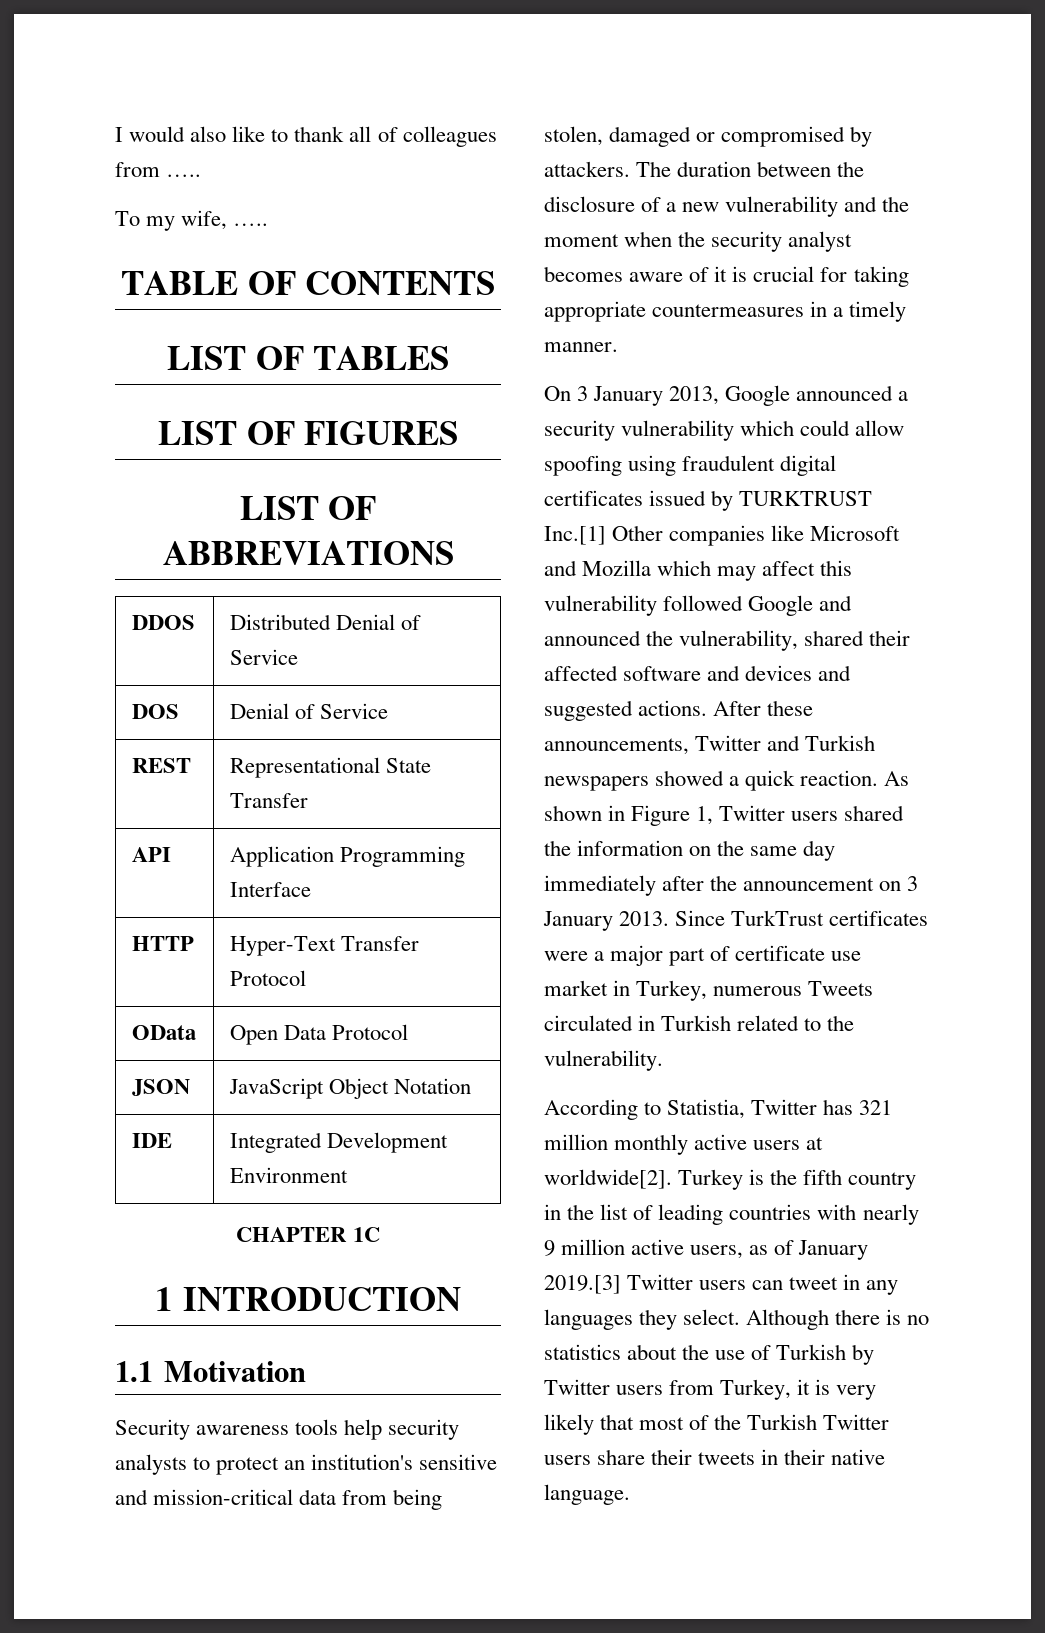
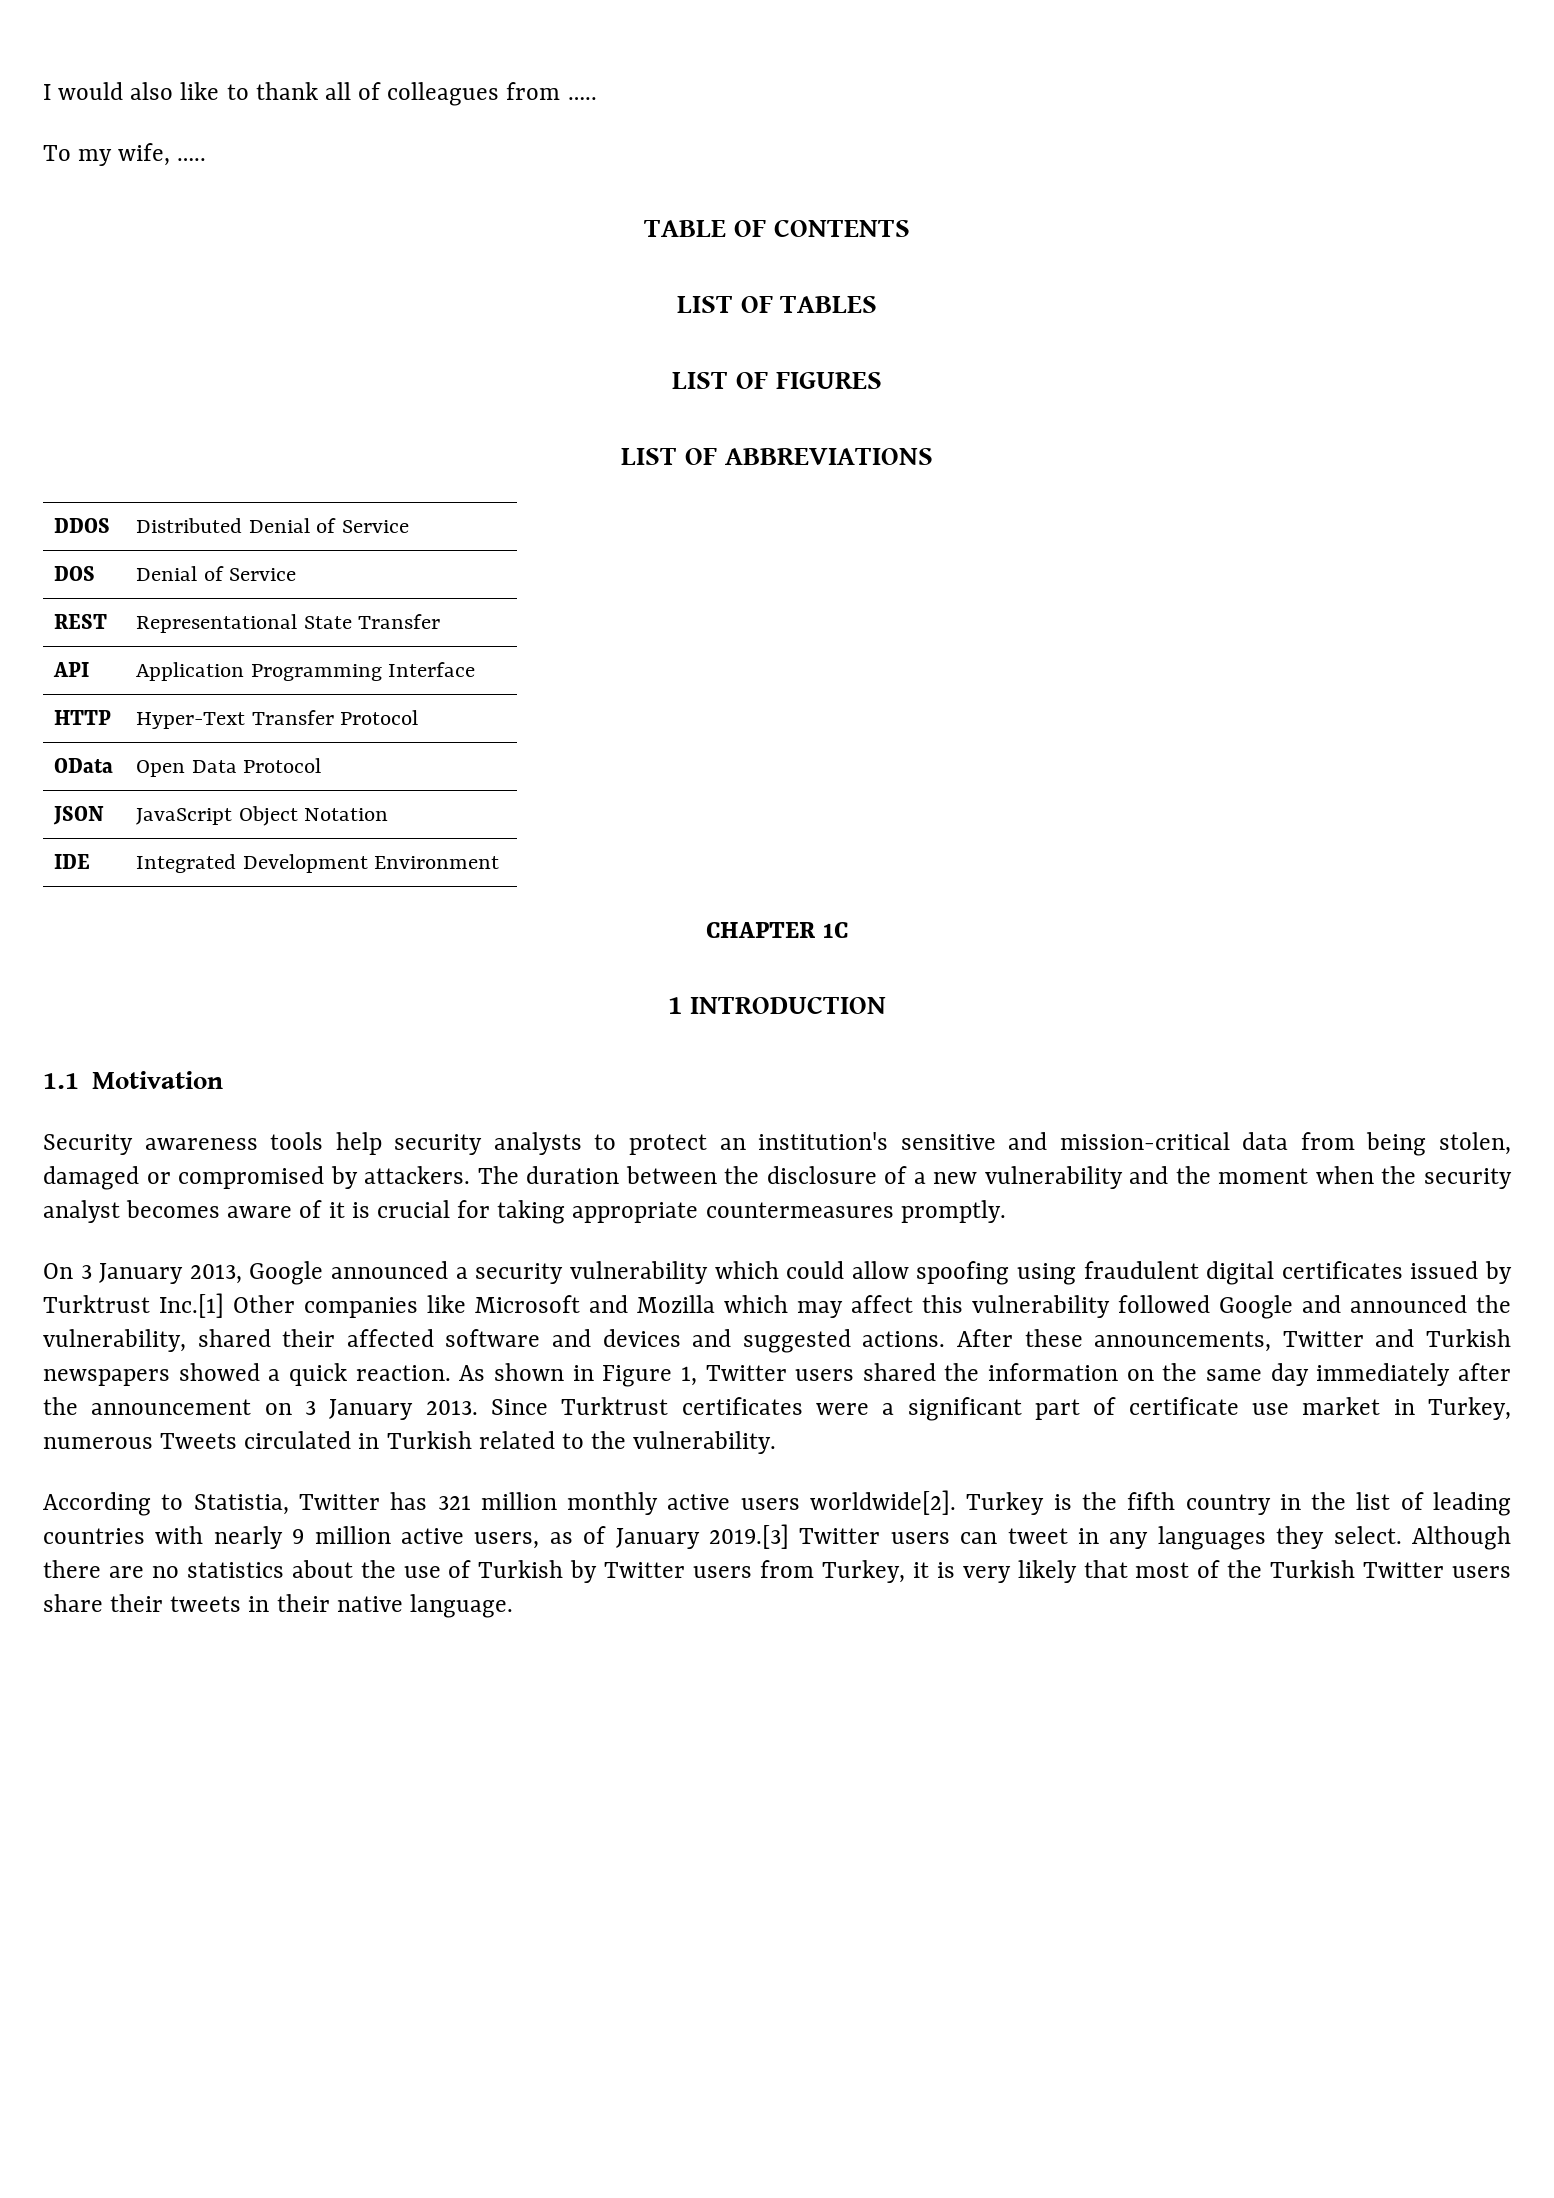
[810,301,907,322] [544,342,618,352] in a timely manner. -> [900,1200,1006,1223] promptly.
[739,491,873,506] TURKTRUST -> [43,1295,150,1313] Turktrust
[731,910,825,926] TurkTrust -> [561,1397,669,1415] Turktrust
[610,945,664,966] major -> [907,1397,1022,1421] significant
[806,1137,824,1150] at -> (800, 1504) none
[886,1309,902,1325] is -> [108,1566,144,1578] are

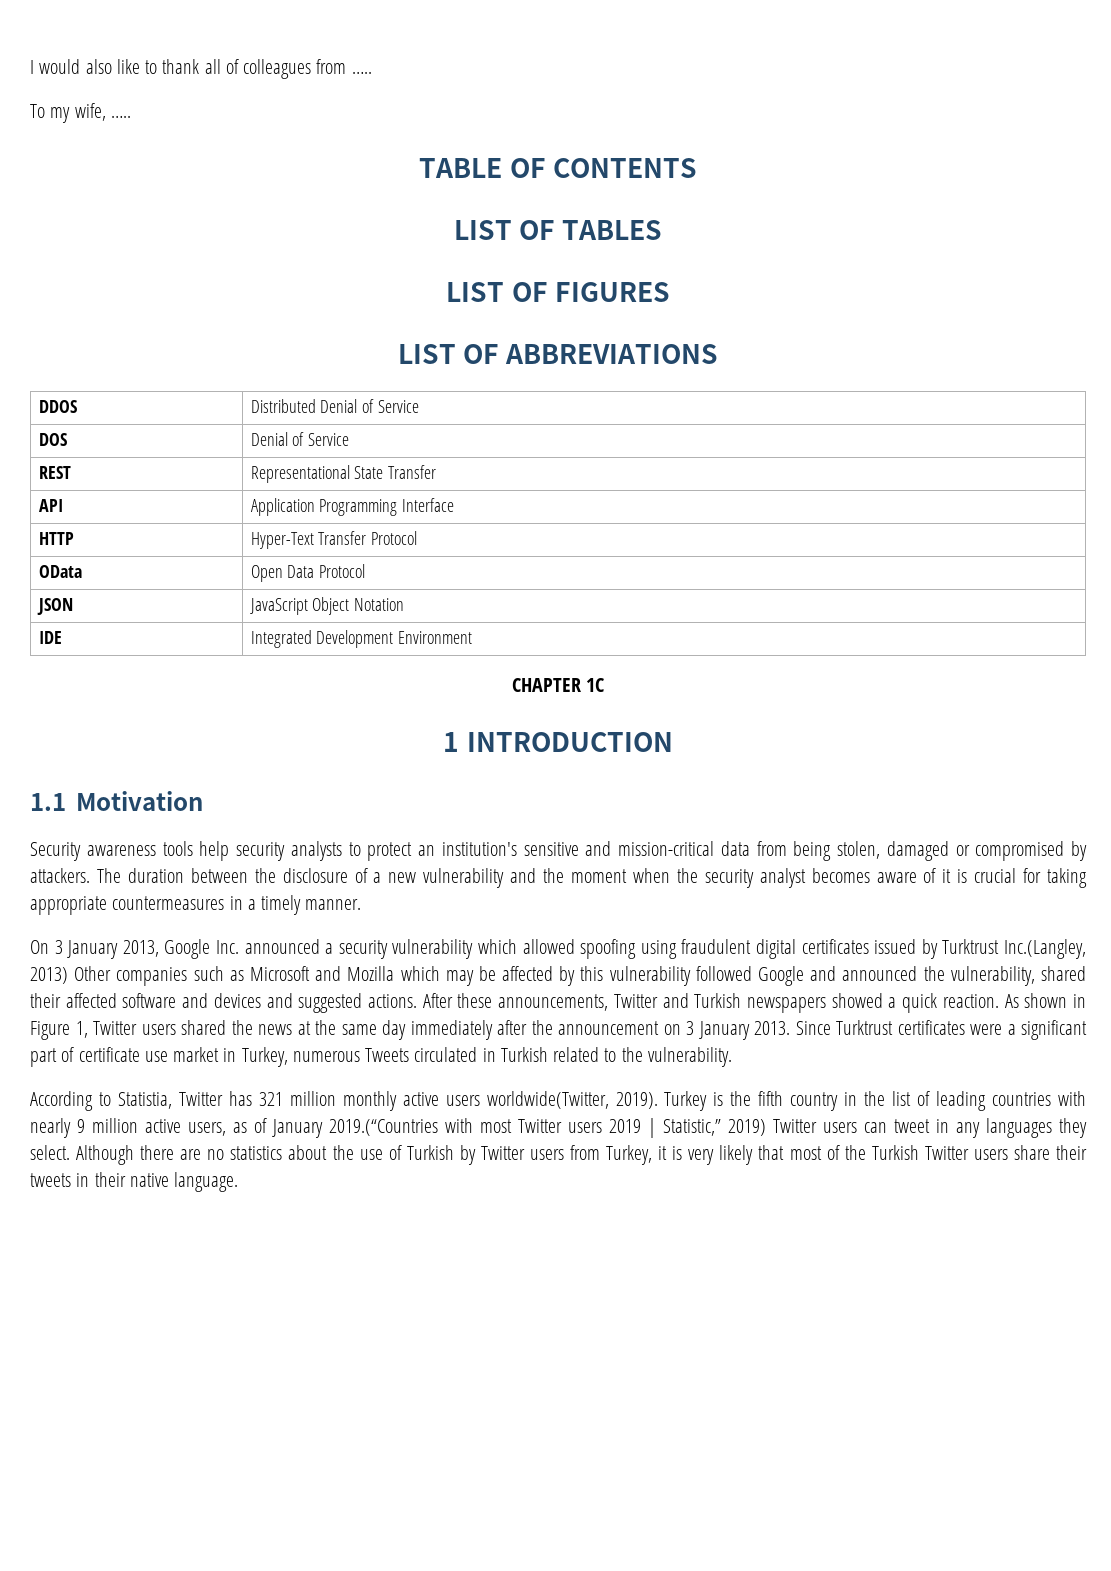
[900,1200,1006,1223] promptly. -> [229,895,362,915] in a timely manner.
(324, 1273) none -> [216,940,240,954] Inc.
[786,1261,909,1279] could allow -> [522,939,575,954] allowed
[159,1293,466,1318] Inc.[1] Other companies like -> [1004,939,1087,959] [30,966,244,986] Inc.(Langley, 2013) Other companies such as
[851,1295,913,1313] affect -> [478,966,576,986] be affected by
[988,1363,1154,1381] information on -> [258,1021,311,1035] news at
[809,1490,956,1515] worldwide[2]. -> [486,1091,658,1109] worldwide(Twitter, 2019).
[708,1524,789,1549] 2019.[3] -> [329,1118,766,1138] 2019.(“Countries with most Twitter users 2019 | Statistic,” 2019)

